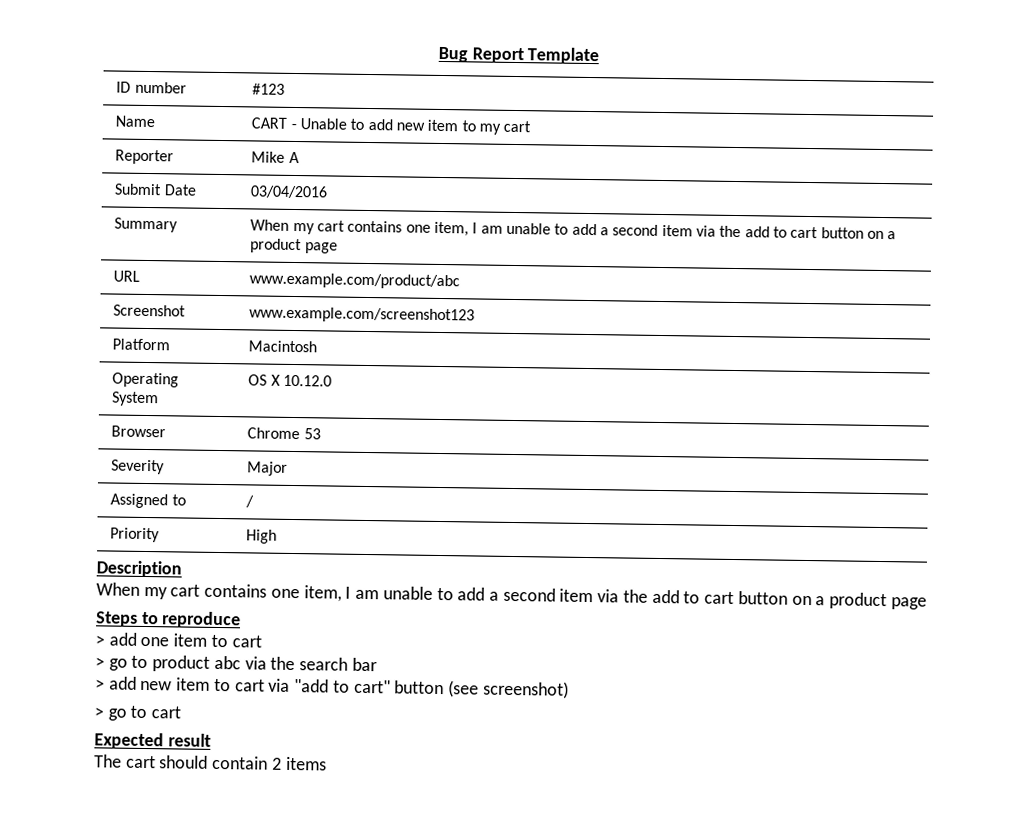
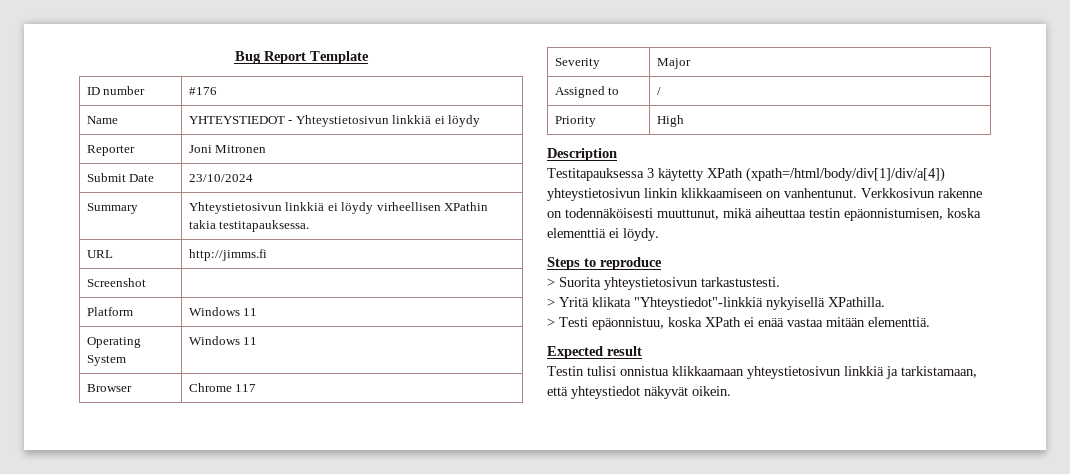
[252,83,286,95] #123 -> [188,87,217,95] #176
[251,117,532,135] CART - Unable to add new item to my cart -> [188,115,481,127] YHTEYSTIEDOT - Yhteystietosivun linkkiä ei löydy
[251,151,300,164] Mike A -> [188,145,267,153] Joni Mitronen
[250,185,329,199] 03/04/2016 -> [188,174,253,182] 23/10/2024
[250,219,897,240] [250,238,338,254] When my cart contains one item, I am unable to add a second item via the add to cart button on a product page -> [188,202,489,214] [188,220,310,232] Yhteystietosivun linkkiä ei löydy virheellisen XPathin takia testitapauksessa.
[249,272,461,290] www.example.com/product/abc -> [188,249,267,261] http://jimms.fi
[249,306,476,324] www.example.com/screenshot123 -> (146, 282) none
[248,340,318,353] Macintosh -> [188,307,258,316] Windows 11
[248,374,333,387] OS X 10.12.0 -> [188,336,258,345] Windows 11
[303,428,321,440] 53 -> [235,384,257,392] 117
[96,582,927,610] [96,611,242,629] [95,632,262,648] [95,655,377,672] [95,676,569,699] [94,705,182,721] [94,732,211,750] [94,754,327,771] When my cart contains one item, I am unable to add a second item via the add to cart button on a product page // Steps to reproduce // > add one item to cart // > go to product abc via the search bar // > add new item to cart via "add to cart" button (see screenshot) // > go to cart // Expected result // The cart should contain 2 items -> [547,167,945,182] [547,188,982,201] [547,208,981,221] [547,228,659,241] [547,257,662,270] [547,277,780,290] [547,297,885,310] [547,317,930,330] [547,346,642,359] [547,366,977,379] [547,386,731,399] Testitapauksessa 3 käytetty XPath (xpath=/html/body/div[1]/div/a[4]) yhteystietosivun linkin klikkaamiseen on vanhentunut. Verkkosivun rakenne on todennäköisesti muuttunut, mikä aiheuttaa testin epäonnistumisen, koska elementtiä ei löydy. // Steps to reproduce // > Suorita yhteystietosivun tarkastustesti. // > Yritä klikata "Yhteystiedot"-linkkiä nykyisellä XPathilla. // > Testi epäonnistuu, koska XPath ei enää vastaa mitään elementtiä. // Expected result // Testin tulisi onnistua klikkaamaan yhteystietosivun linkkiä ja tarkistamaan, että yhteystiedot näkyvät oikein.

